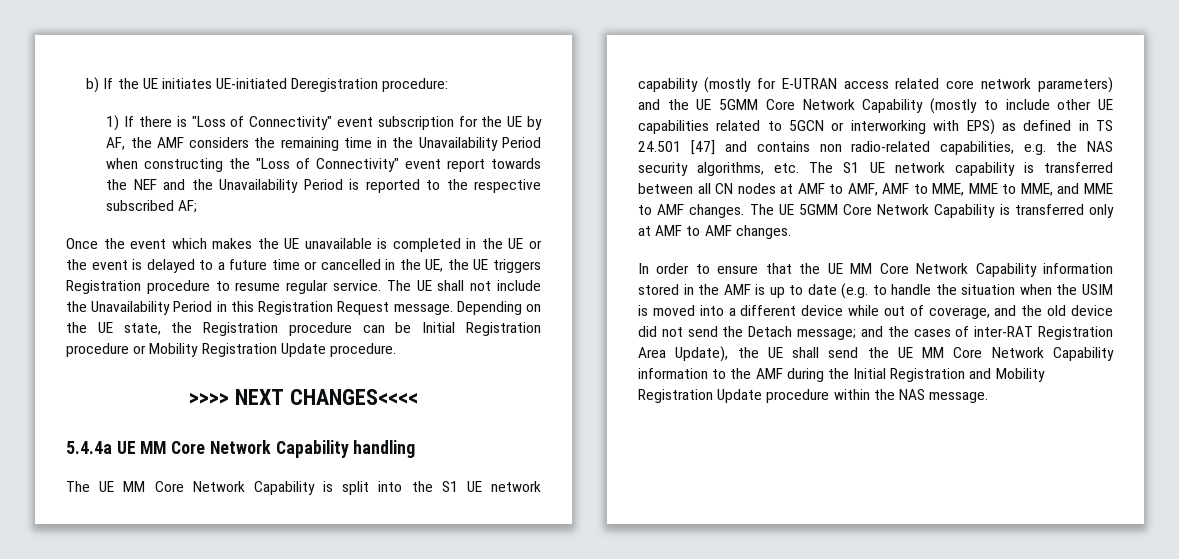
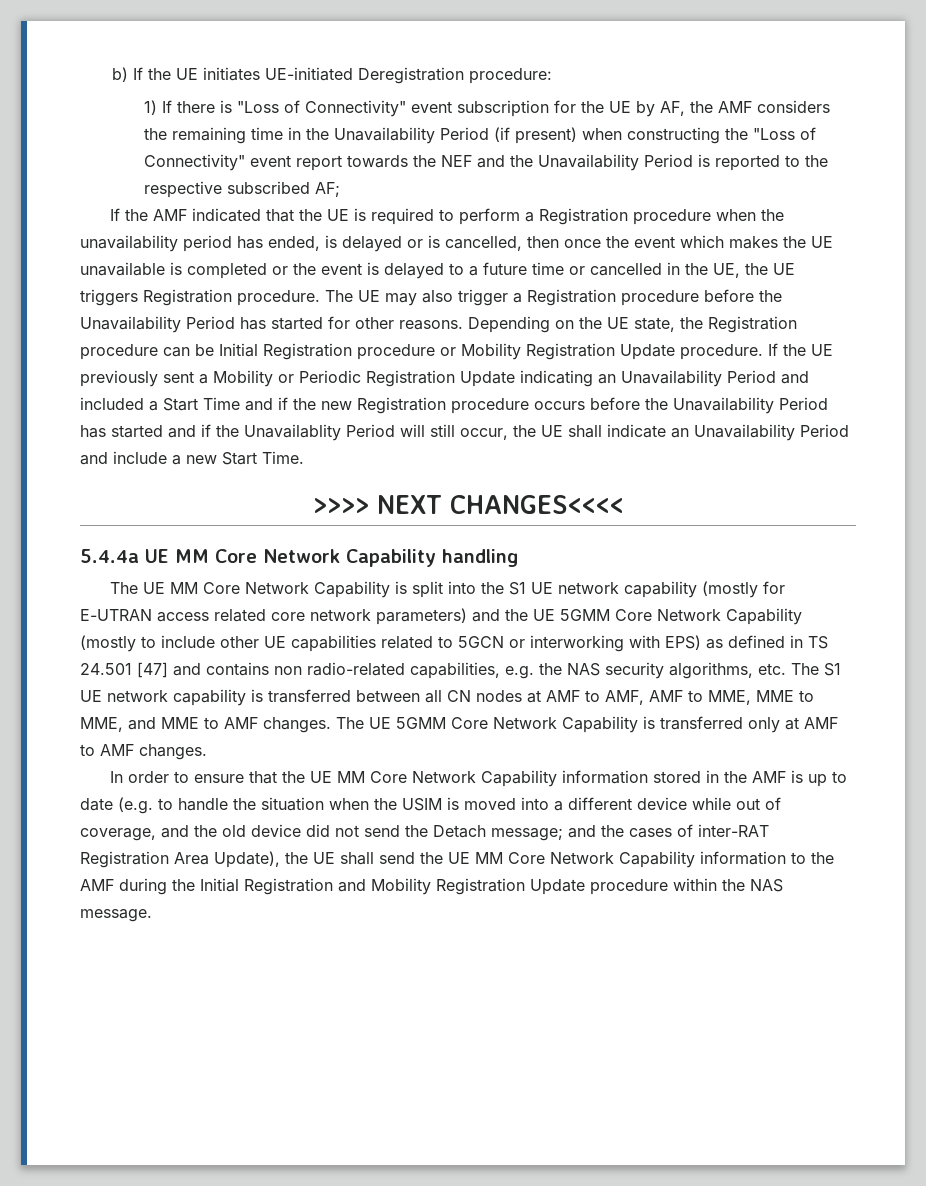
(541, 142) none -> [493,127,577,144] (if present)
[66,238,98,249] Once -> [110,208,785,225] [80,235,601,252] If the AMF indicated that the UE is required to perform a Registration procedure when the unavailability period has ended, is delayed or is cancelled, then once
[466,238,524,249] in the UE -> (267, 271) none
[146,280,542,294] [66,301,453,315] procedure to resume regular service. The UE shall not include the Unavailability Period in this Registration Request message. -> [237,289,782,306] [80,316,463,333] procedure. The UE may also trigger a Registration procedure before the Unavailability Period has started for other reasons.
(396, 350) none -> [768,343,833,356] [80,370,809,387] [80,397,828,414] [80,424,849,441] [80,451,304,465] If the UE previously sent a Mobility or Periodic Registration Update indicating an Unavailability Period and included a Start Time and if the new Registration procedure occurs before the Unavailability Period has started and if the Unavailablity Period will still occur, the UE shall indicate an Unavailability Period and include a new Start Time.

